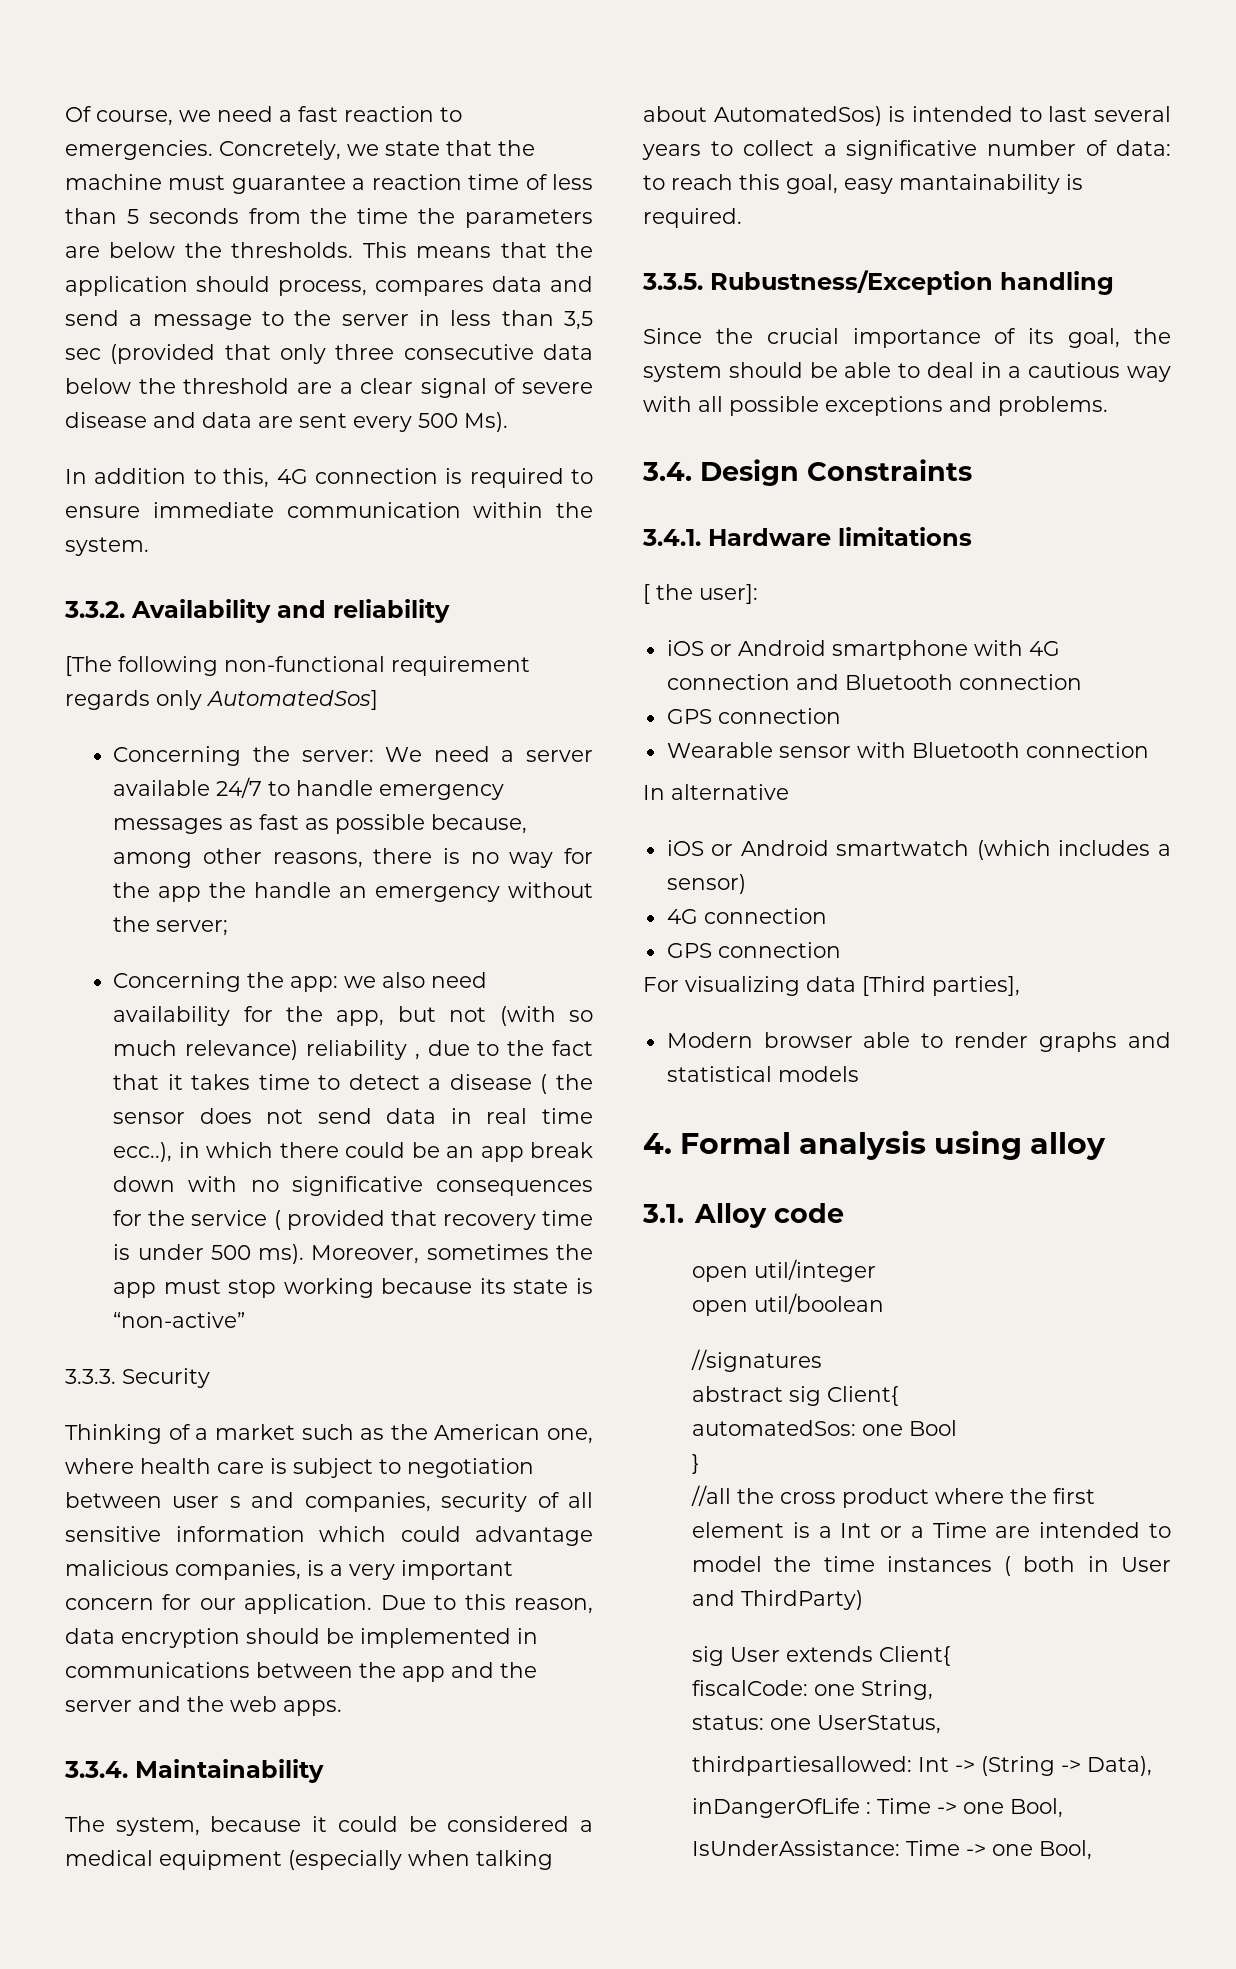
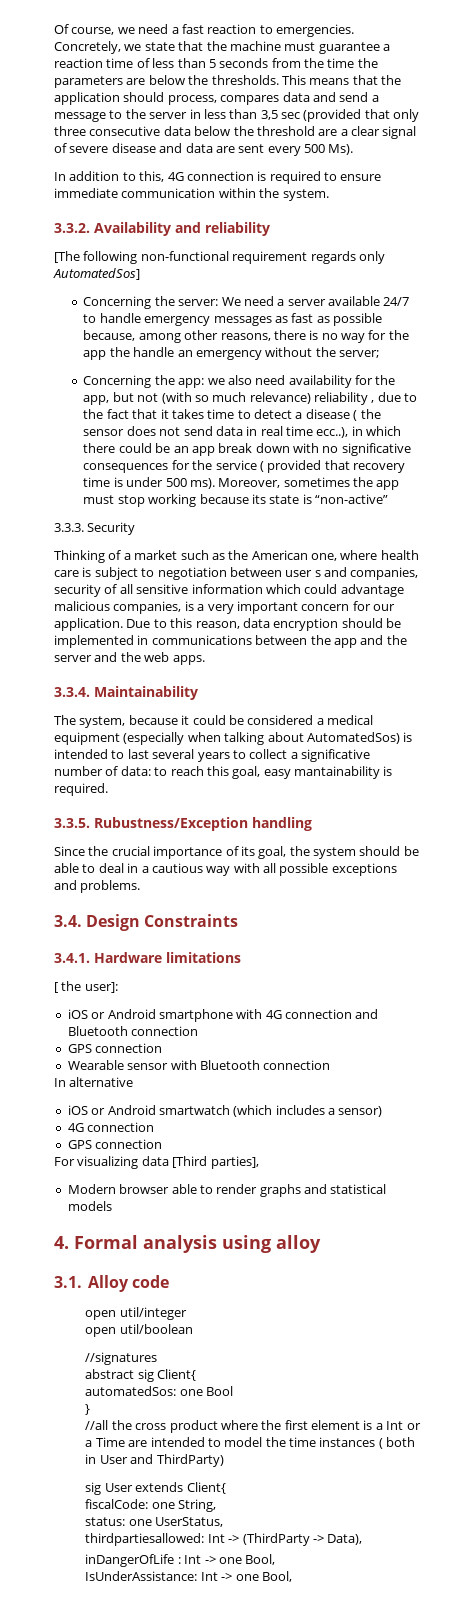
[981,1756,1056,1776] (String -> [242,1533,310,1546] (ThirdParty
[877,1798,932,1814] Time -> [184,1555,202,1564] Int
[906,1840,961,1856] Time -> [200,1572,218,1581] Int

